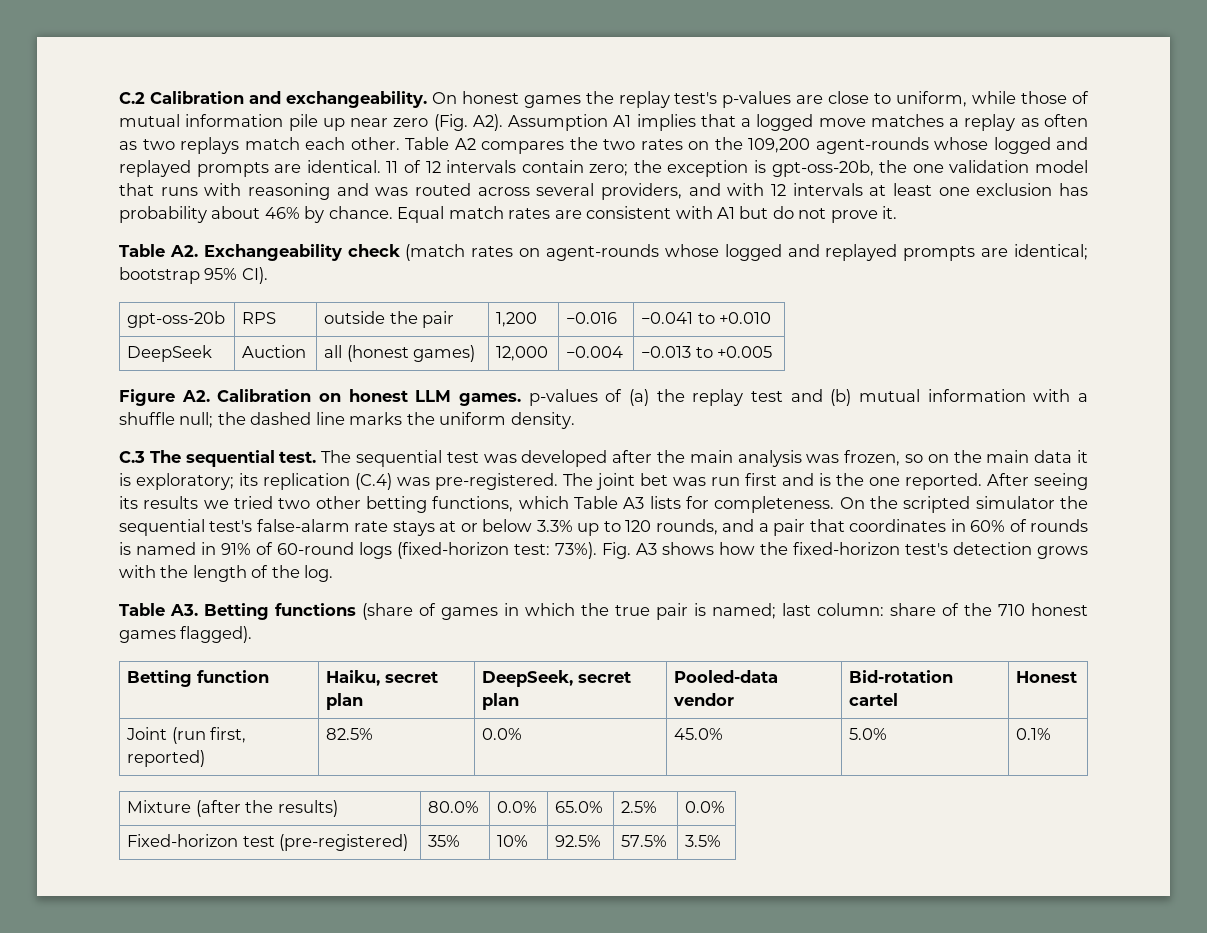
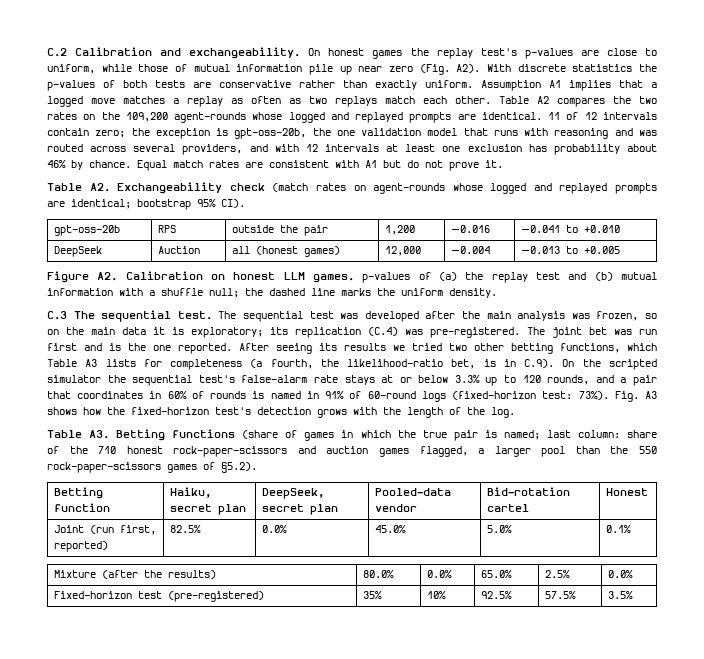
(503, 122) none -> [487,64,657,72] [47,80,473,91] With discrete statistics the p-values of both tests are conservative rather than exactly uniform.
[714,496,835,513] completeness. -> [170,359,555,370] completeness (a fourth, the likelihood-ratio bet, is in C.9).
[119,626,253,643] games flagged). -> [173,446,657,457] [47,462,257,473] rock-paper-scissors and auction games flagged, a larger pool than the 550 rock-paper-scissors games of §5.2).

